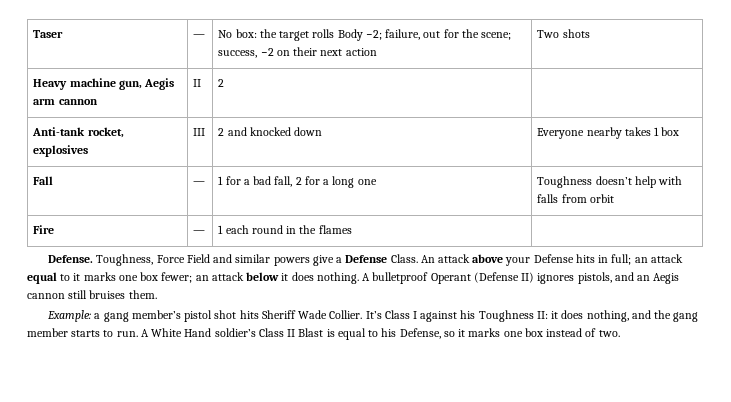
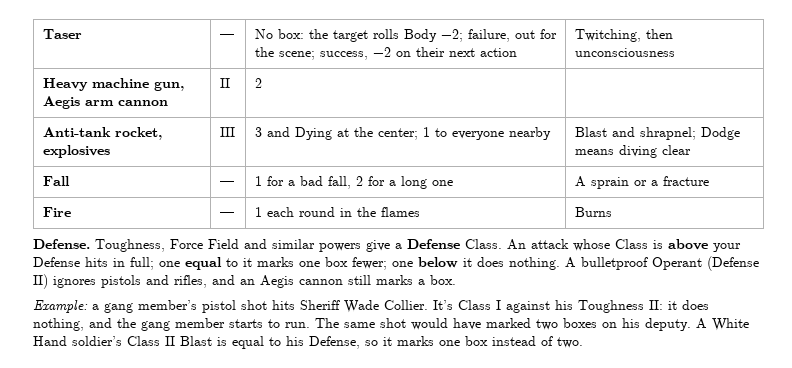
[537,29,590,38] Two shots -> [574,29,673,42] [574,48,675,57] Twitching, then unconsciousness
[218,127,323,136] [537,127,680,139] 2 and knocked down | Everyone nearby takes 1 box -> [254,127,551,140] [574,127,740,140] [574,145,691,158] 3 and Dying at the center; 1 to everyone nearby | Blast and shrapnel; Dodge means diving clear
[537,176,683,188] [537,194,614,203] Toughness doesn’t help with falls from orbit -> [574,176,709,189] A sprain or a fracture
(352, 229) none -> [574,207,612,217] Burns
(470, 258) none -> [573,239,663,251] whose Class is
[634,254,683,263] an attack -> [159,261,180,267] one
[195,272,244,281] an attack -> [392,261,413,267] one
[577,272,612,284] pistols, -> [101,275,207,288] pistols and rifles,
[89,290,157,299] bruises them. -> [376,275,456,285] marks a box.
(138, 334) none -> [315,318,691,331] The same shot would have marked two boxes on his deputy.

